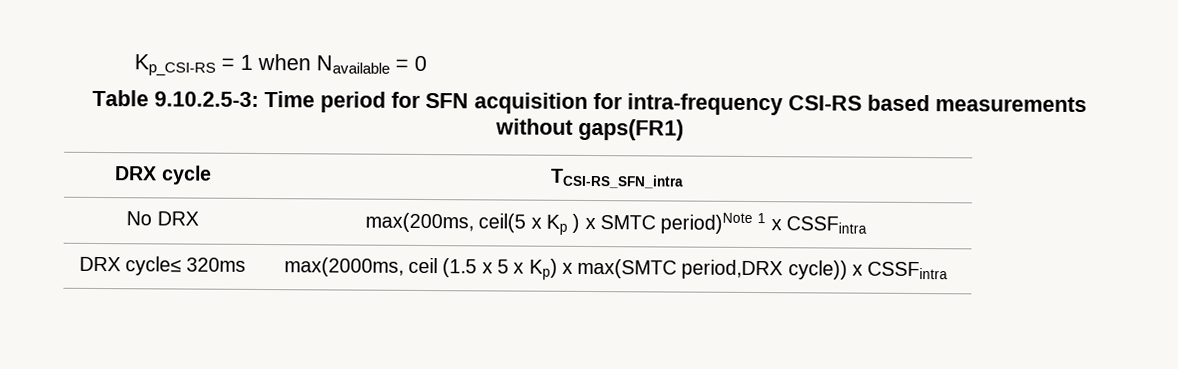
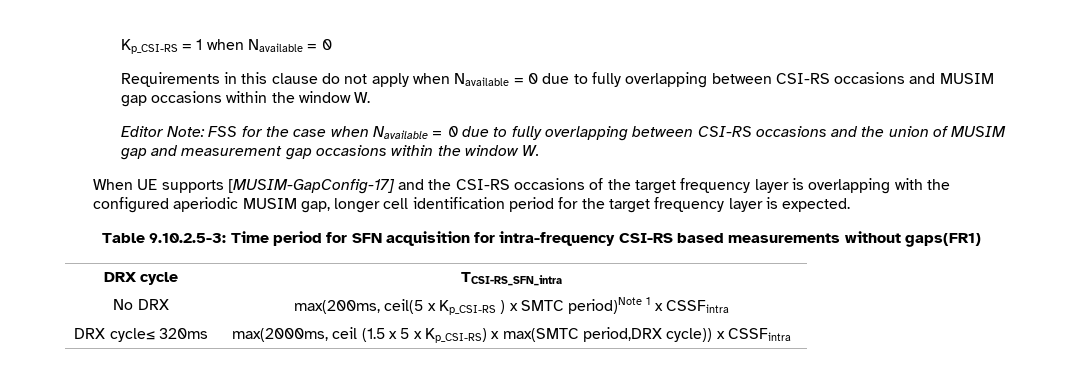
(427, 63) none -> [120,72,994,88] [120,91,371,107] [120,126,1007,141] [119,145,540,160] [92,178,950,194] [92,197,851,213] // Requirements in this clause do not apply when Navailable = 0 due to fully overlapping between CSI-RS occasions and MUSIM gap occasions within the window W. // Editor Note: FSS for the case when Navailable = 0 due to fully overlapping between CSI-RS occasions and the union of MUSIM gap and measurement gap occasions within the window W. // When UE supports [MUSIM-GapConfig-17] and the CSI-RS occasions of the target frequency layer is overlapping with the configured aperiodic MUSIM gap, longer cell identification period for the target frequency layer is expected.
[545,214,568,235] Kp -> [438,300,496,315] Kp_CSI-RS
[528,258,558,280] Kp) -> [425,328,487,343] Kp_CSI-RS)

